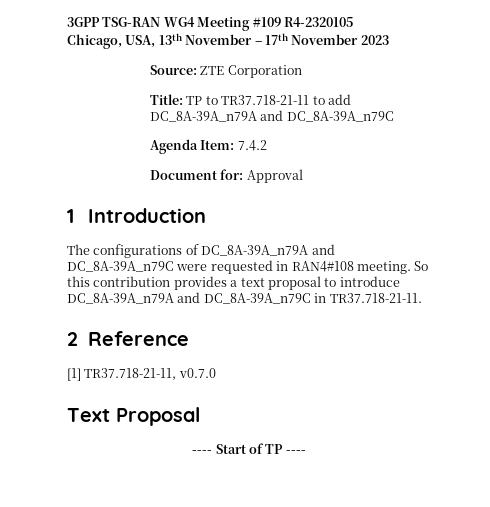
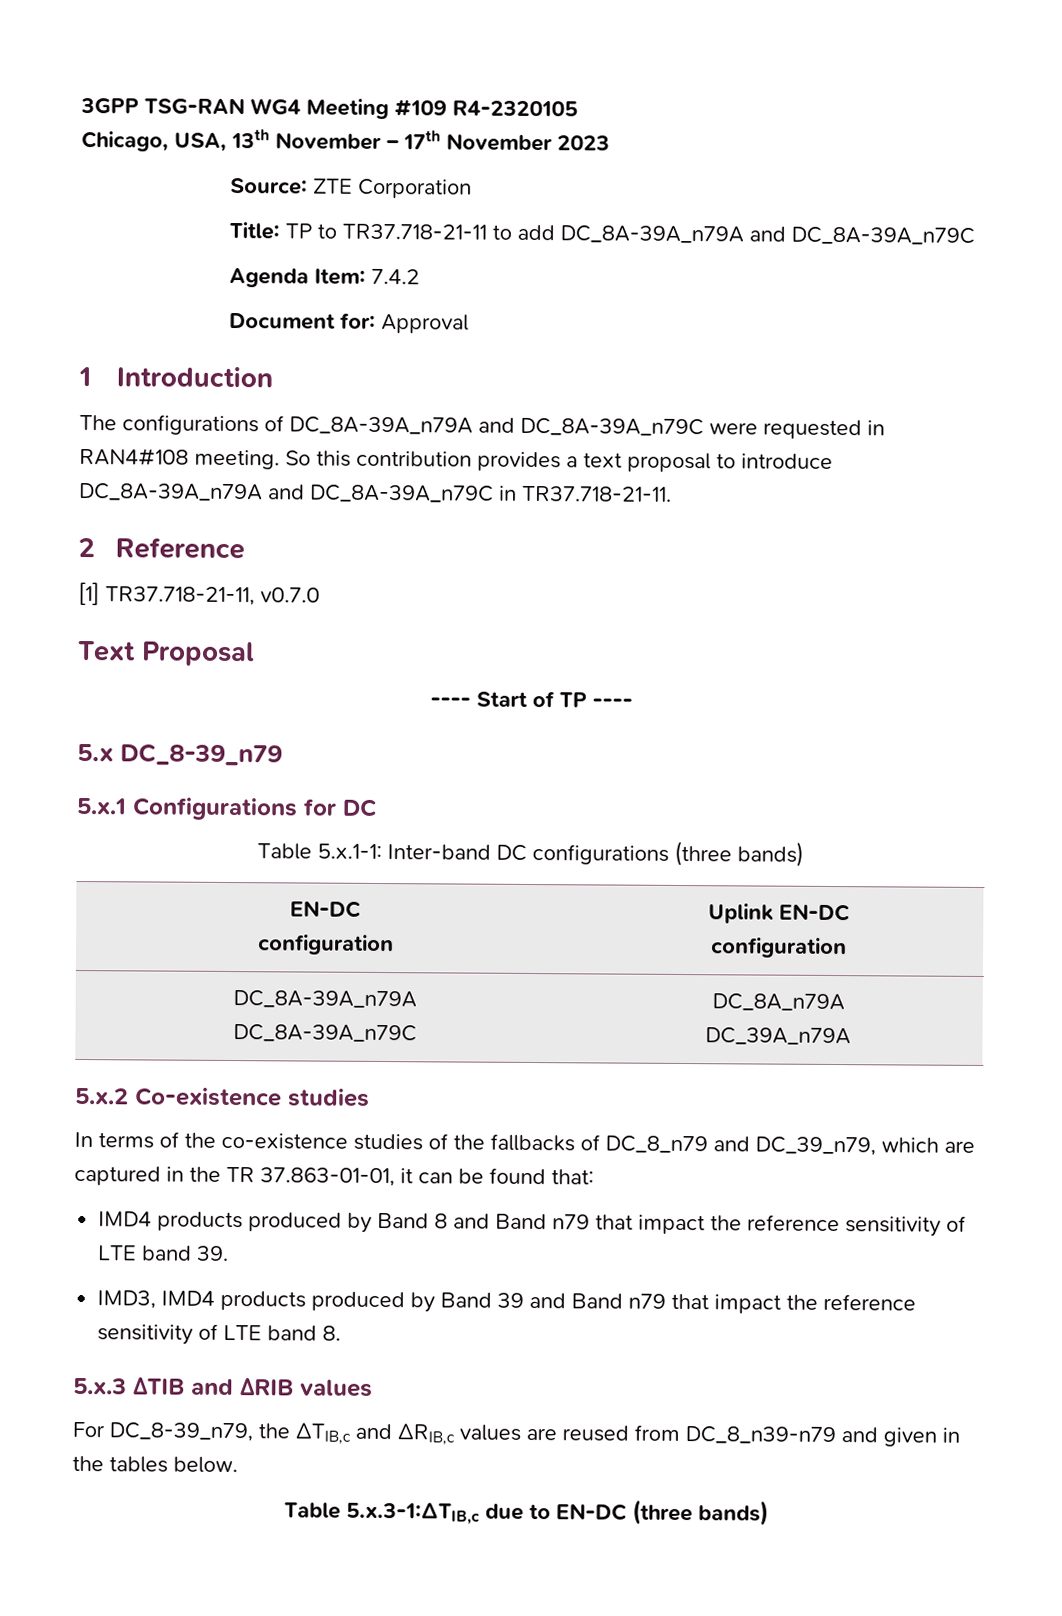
(306, 452) none -> [77,743,283,767] [76,797,378,821] [257,840,804,867] [290,900,361,918] [257,934,394,956] [707,903,850,924] [710,937,847,959] [232,990,417,1009] [232,1024,417,1043] [711,993,845,1012] [704,1027,851,1046] [75,1087,370,1107] [74,1131,975,1156] [74,1165,594,1187] [98,1211,967,1237] [97,1245,230,1262] [97,1290,917,1314] [97,1323,342,1345] [73,1376,373,1397] [72,1421,960,1447] [72,1455,238,1474] [284,1499,769,1526] // 5.x DC_8-39_n79 // 5.x.1 Configurations for DC // Table 5.x.1-1: Inter-band DC configurations (three bands) // EN-DC // configuration | Uplink EN-DC // configuration // DC_8A-39A_n79A // DC_8A-39A_n79C | DC_8A_n79A // DC_39A_n79A // 5.x.2 Co-existence studies // In terms of the co-existence studies of the fallbacks of DC_8_n79 and DC_39_n79, which are captured in the TR 37.863-01-01, it can be found that: // IMD4 products produced by Band 8 and Band n79 that impact the reference sensitivity of LTE band 39. // IMD3, IMD4 products produced by Band 39 and Band n79 that impact the reference sensitivity of LTE band 8. // 5.x.3 ∆TIB and ∆RIB values // For DC_8-39_n79, the ΔTIB,c and ΔRIB,c values are reused from DC_8_n39-n79 and given in the tables below. // Table 5.x.3-1:ΔTIB,c due to EN-DC (three bands)

